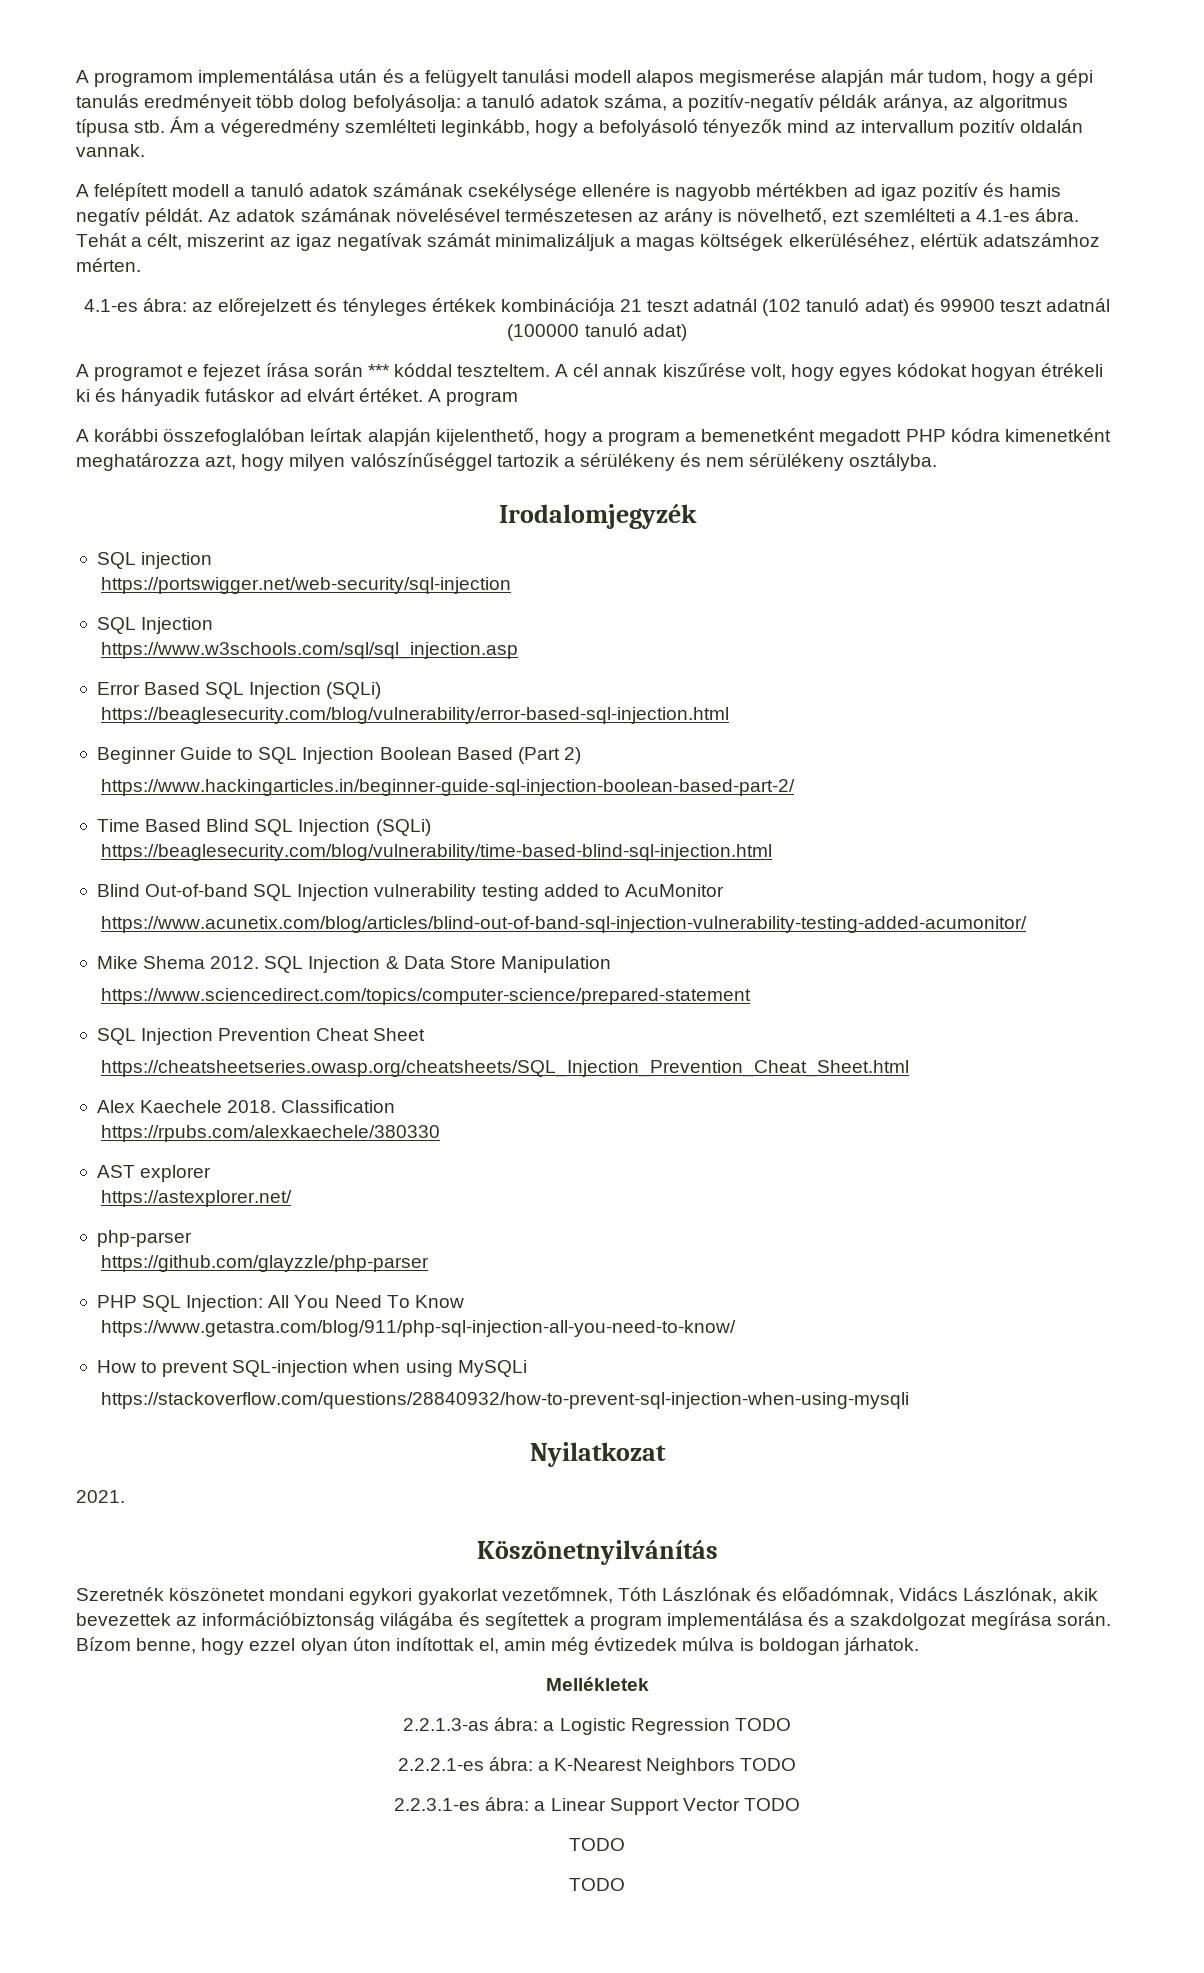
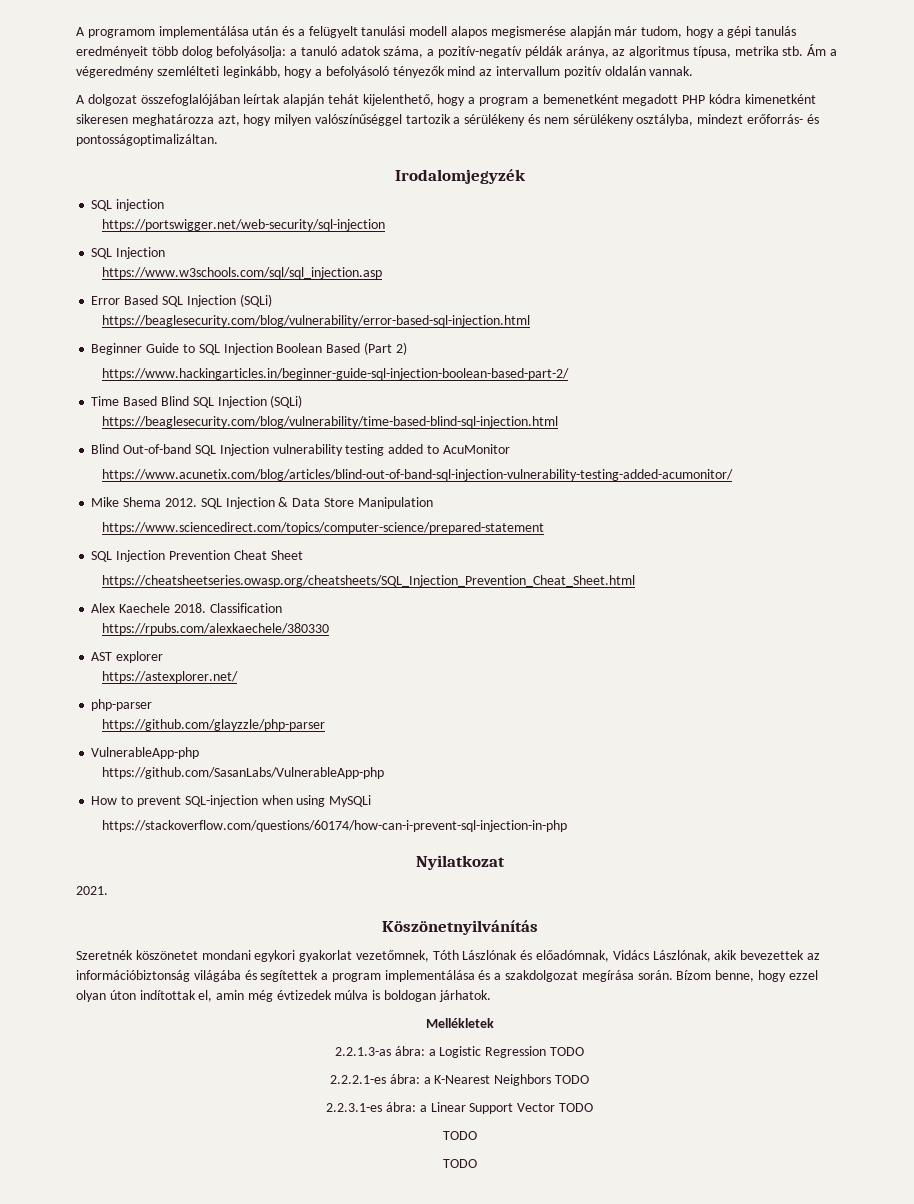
[76,119,129,137] típusa -> [692,46,779,58] típusa, metrika
[94,183,1062,201] [76,208,1079,226] [76,233,1100,251] [76,258,141,272] [83,298,1111,316] [507,323,687,341] [76,363,1104,381] [76,388,519,406] [76,428,306,446] felépített modell a tanuló adatok számának csekélysége ellenére is nagyobb mértékben ad igaz pozitív és hamis negatív példát. Az adatok számának növelésével természetesen az arány is növelhető, ezt szemlélteti a 4.1-es ábra. Tehát a célt, miszerint az igaz negatívak számát minimalizáljuk a magas költségek elkerüléséhez, elértük adatszámhoz mérten. // 4.1-es ábra: az előrejelzett és tényleges értékek kombinációja 21 teszt adatnál (102 tanuló adat) és 99900 teszt adatnál (100000 tanuló adat) // A programot e fejezet írása során *** kóddal teszteltem. A cél annak kiszűrése volt, hogy egyes kódokat hogyan étrékeli ki és hányadik futáskor ad elvárt értéket. A program // A korábbi összefoglalóban -> [87,94,240,106] dolgozat összefoglalójában
(431, 437) none -> [327,94,359,104] tehát
(1111, 435) none -> [76,114,128,124] sikeresen
[849,453,938,471] osztályba. -> [636,114,819,126] [76,134,218,146] osztályba, mindezt erőforrás- és pontosságoptimalizáltan.
[96,1295,464,1312] [100,1320,736,1337] PHP SQL Injection: All You Need To Know // https://www.getastra.com/blog/911/php-sql-injection-all-you-need-to-know/ -> [91,747,200,759] [102,767,385,779] VulnerableApp-php // https://github.com/SasanLabs/VulnerableApp-php
[100,1392,909,1409] https://stackoverflow.com/questions/28840932/how-to-prevent-sql-injection-when-using-mysqli -> [102,820,568,832] https://stackoverflow.com/questions/60174/how-can-i-prevent-sql-injection-in-php

